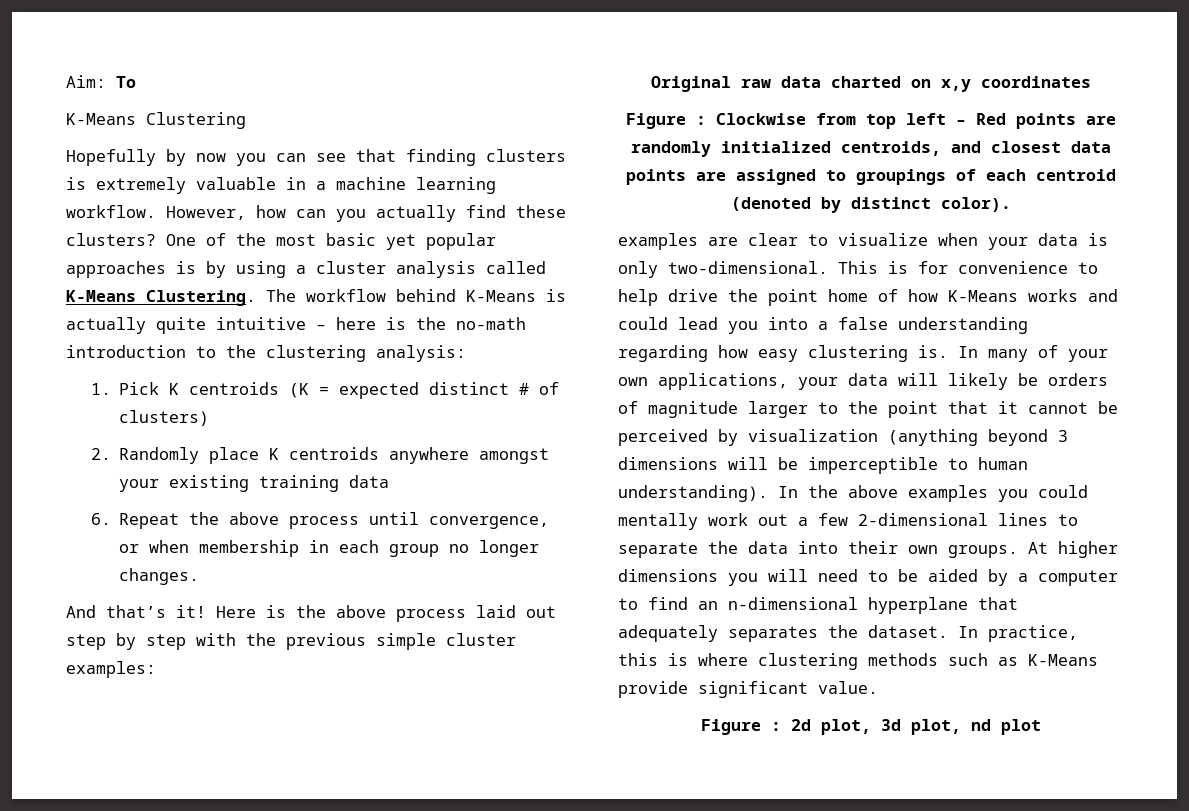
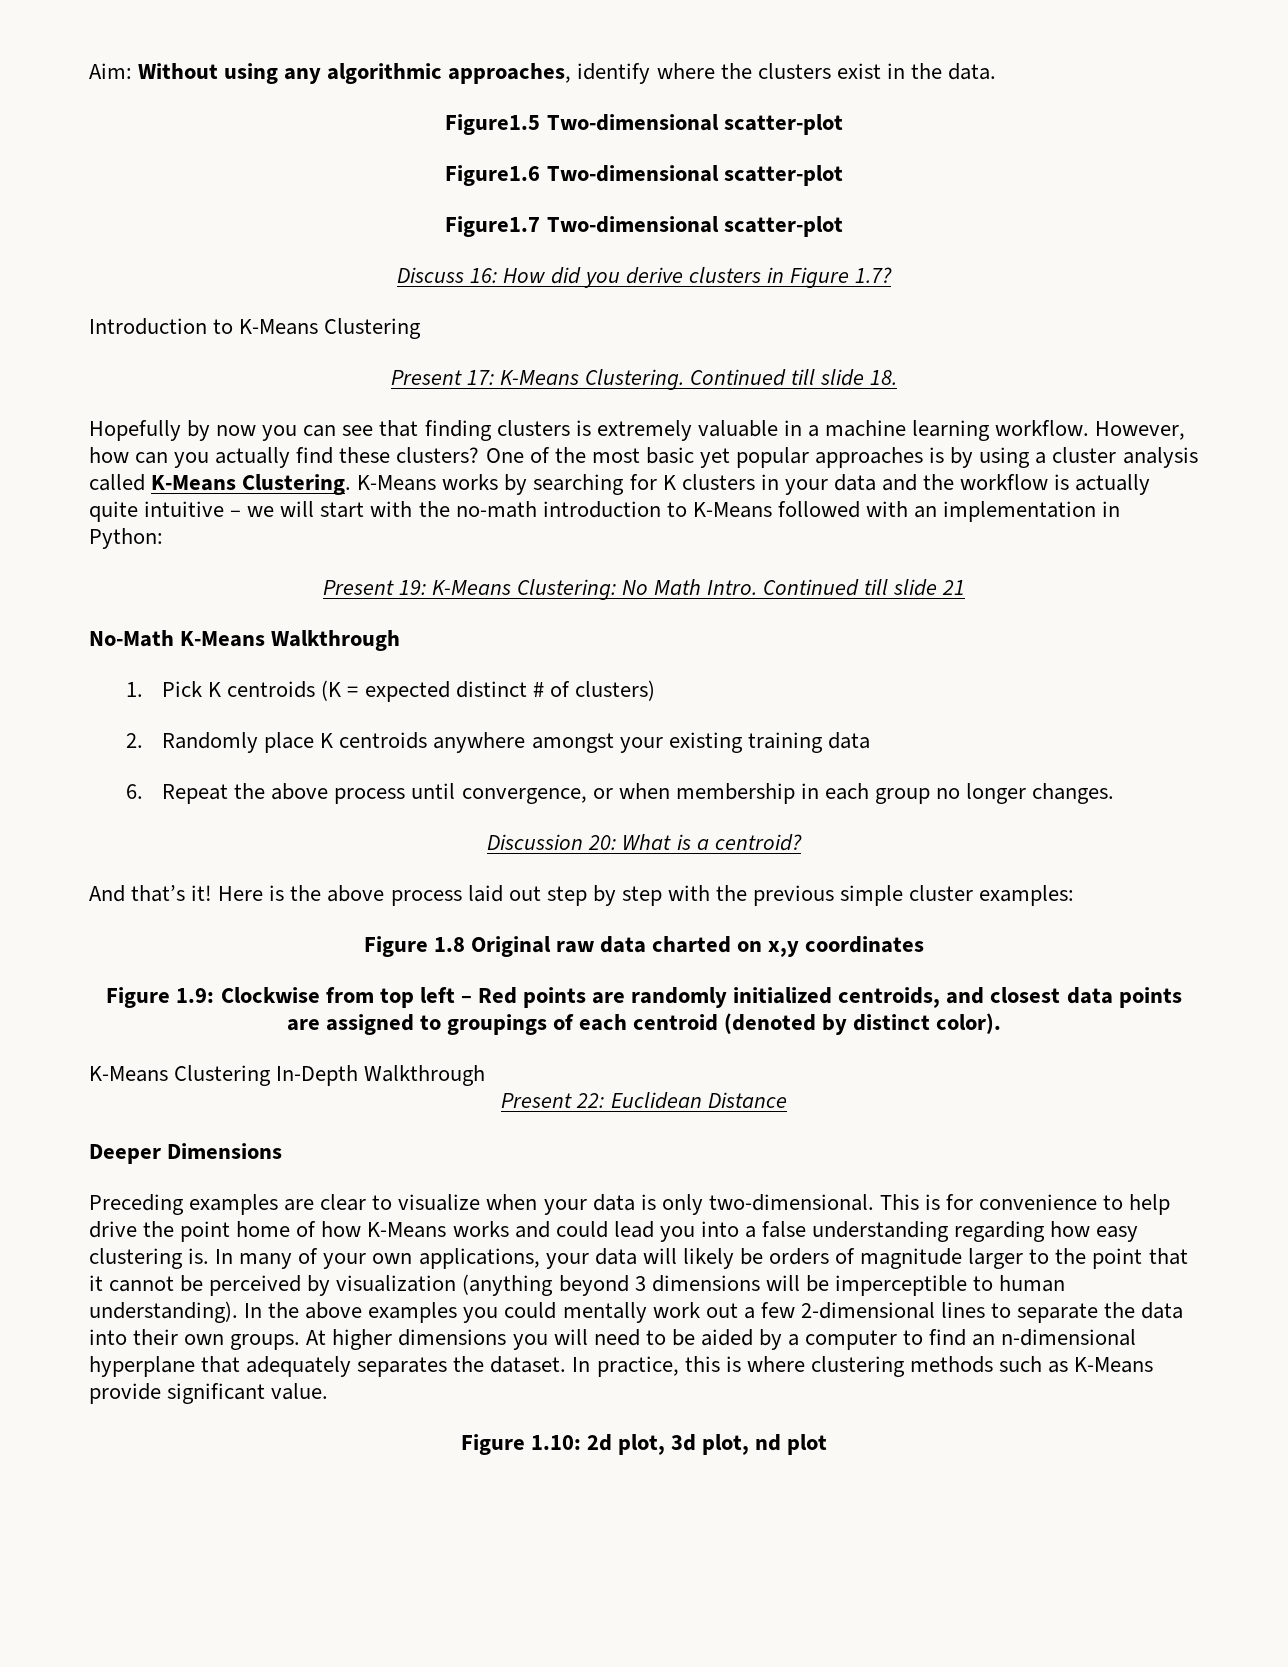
[116,76,136,88] [66,112,246,129] To // K-Means Clustering -> [138,63,996,84] [445,114,843,135] [445,165,843,186] [445,216,843,237] [396,267,893,288] [89,318,422,339] [390,369,898,390] Without using any algorithmic approaches, identify where the clusters exist in the data. // Figure1.5 Two-dimensional scatter-plot // Figure1.6 Two-dimensional scatter-plot // Figure1.7 Two-dimensional scatter-plot // Discuss 16: How did you derive clusters in Figure 1.7? // Introduction to K-Means Clustering // Present 17: K-Means Clustering. Continued till slide 18.
[266,289,536,302] The workflow behind K-Means -> [357,474,1049,495] K-Means works by searching for K clusters in your data and the workflow
[336,317,526,330] [66,345,466,362] here is the no-math introduction to the clustering analysis: -> [247,501,1121,522] [89,528,163,549] [322,579,966,600] [89,630,401,651] we will start with the no-math introduction to K-Means followed with an implementation in Python: // Present 19: K-Means Clustering: No Math Intro. Continued till slide 21 // No-Math K-Means Walkthrough
(200, 576) none -> [487,834,802,851] // Discussion 20: What is a centroid?
(156, 669) none -> [363,936,465,957] Figure 1.8
[695,116,706,125] : -> [176,988,215,1003] 1.9:
(1011, 204) none -> [89,1065,486,1086] [501,1092,787,1109] [89,1143,283,1164] [89,1194,184,1215] K-Means Clustering In-Depth Walkthrough // Present 22: Euclidean Distance // Deeper Dimensions // Preceding
[770,722,781,731] : -> [530,1435,581,1450] 1.10:

